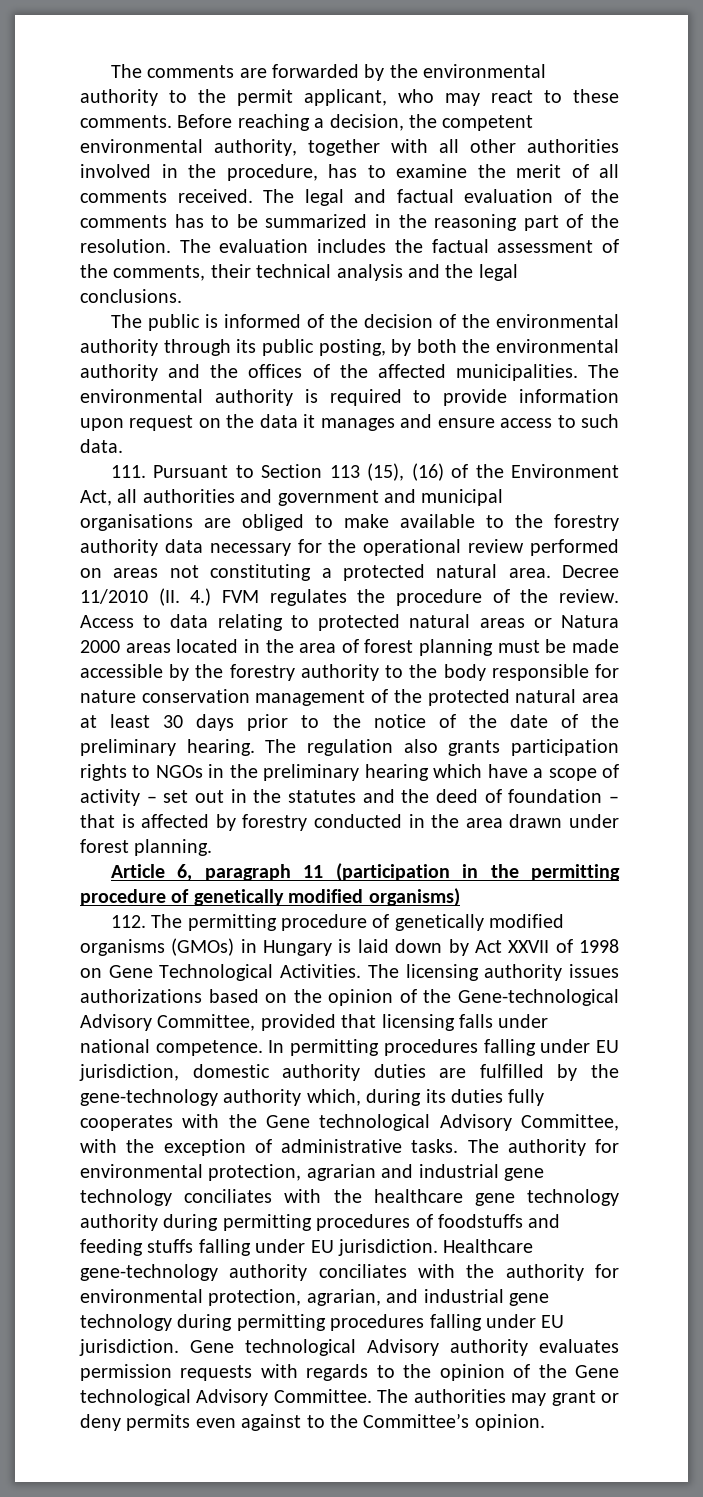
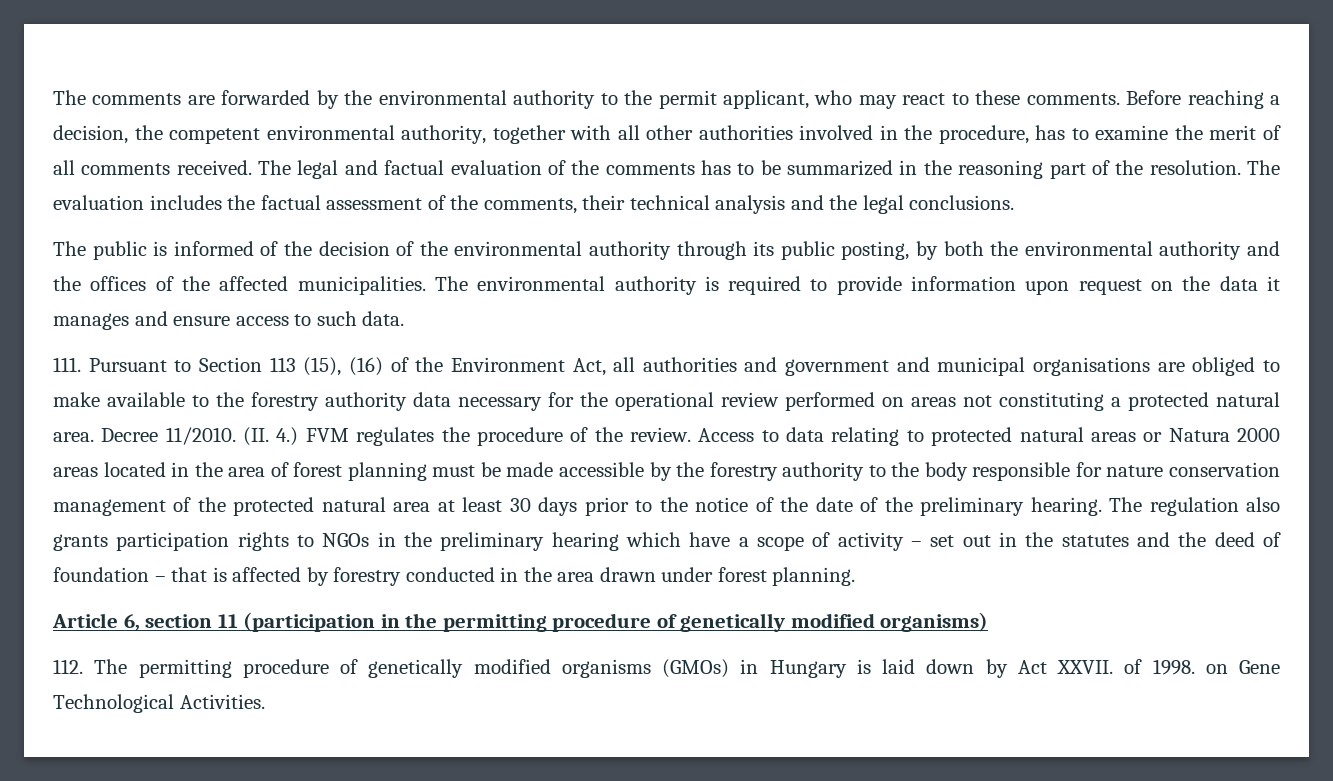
[80,589,148,604] 11/2010 -> [165,427,236,445] 11/2010.
[204,864,291,881] paragraph -> [145,614,213,628] section
[508,939,620,953] XXVII of 1998 -> [1057,659,1195,675] XXVII. of 1998.
[367,964,619,981] [80,989,619,1006] [80,1014,549,1031] [80,1039,619,1056] [79,1064,619,1081] [80,1089,545,1106] [80,1114,619,1131] [80,1139,619,1156] [80,1164,544,1181] [80,1189,619,1206] [80,1214,561,1231] [80,1239,534,1256] [80,1264,619,1281] [80,1289,549,1306] [80,1314,565,1331] [79,1339,619,1356] [80,1364,620,1381] [80,1389,620,1406] [80,1413,545,1431] The licensing authority issues authorizations based on the opinion of the Gene-technological Advisory Committee, provided that licensing falls under national competence. In permitting procedures falling under EU jurisdiction, domestic authority duties are fulfilled by the gene-technology authority which, during its duties fully cooperates with the Gene technological Advisory Committee, with the exception of administrative tasks. The authority for environmental protection, agrarian and industrial gene technology conciliates with the healthcare gene technology authority during permitting procedures of foodstuffs and feeding stuffs falling under EU jurisdiction. Healthcare gene-technology authority conciliates with the authority for environmental protection, agrarian, and industrial gene technology during permitting procedures falling under EU jurisdiction. Gene technological Advisory authority evaluates permission requests with regards to the opinion of the Gene technological Advisory Committee. The authorities may grant or deny permits even against to the Committee’s opinion. -> (265, 701) none

